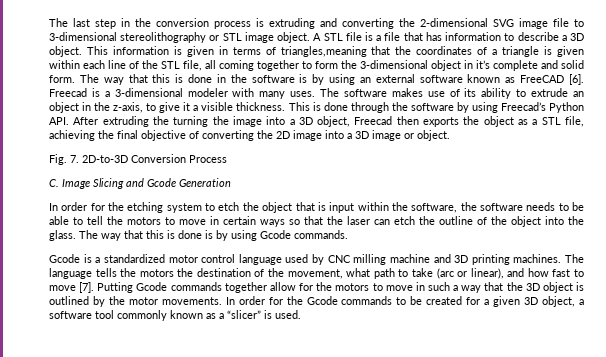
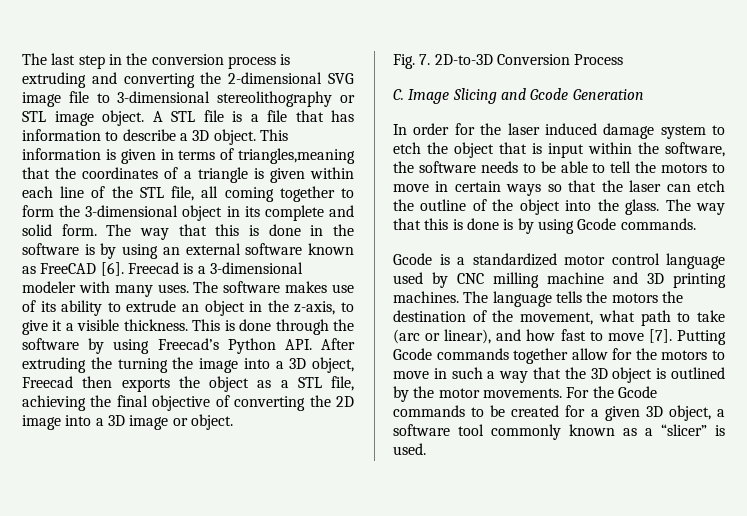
[476,60,490,69] it’s -> [244,206,260,217] its
[127,202,164,213] etching -> [507,123,655,139] laser induced damage
[225,296,283,305] In order for -> [566,387,590,398] For

